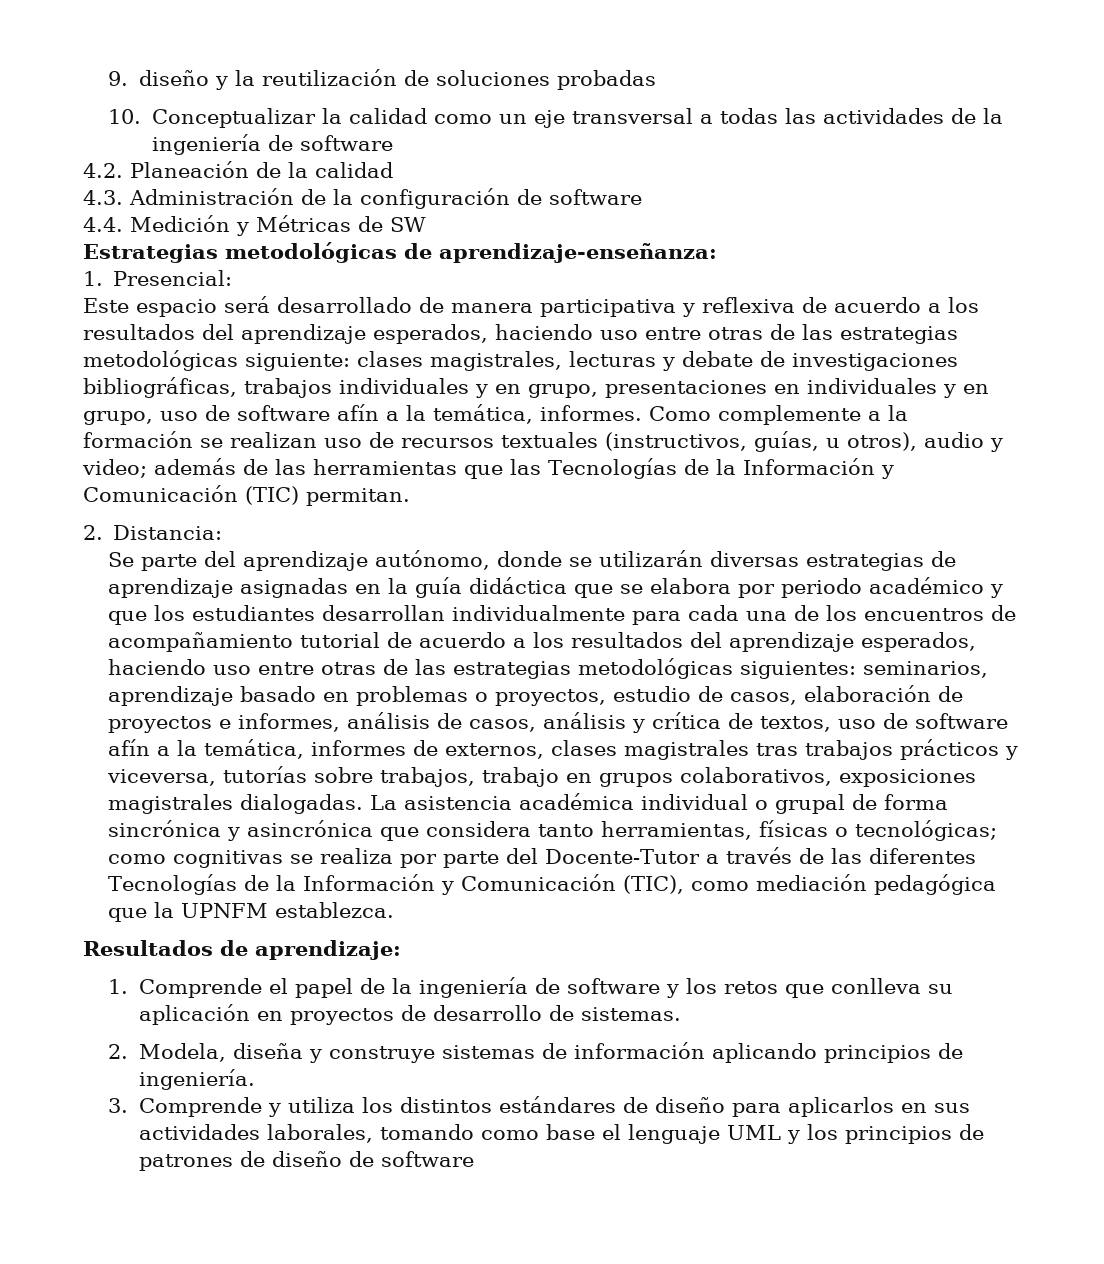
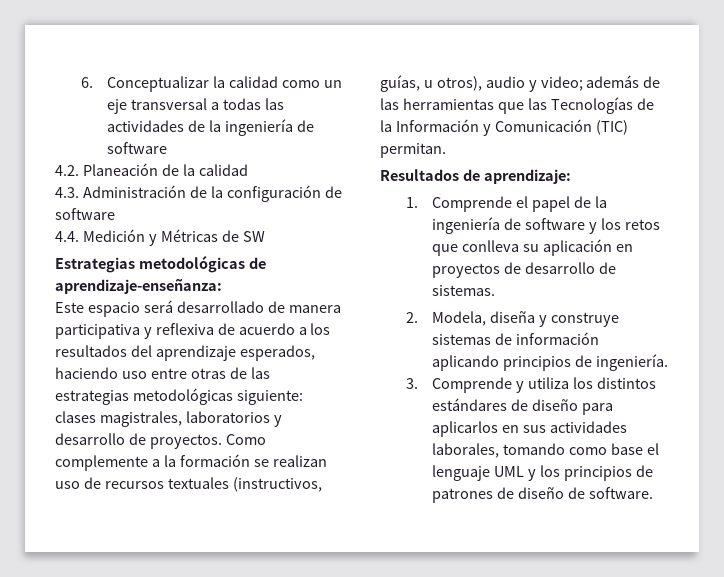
[108,69,656,90] [108,109,142,124] 9. diseño y la reutilización de soluciones probadas // 10. -> [81,77,94,88] 6.
[83,270,233,286] // 1. Presencial: -> (222, 286) none
[569,351,958,371] [83,377,989,398] [83,404,642,425] lecturas y debate de investigaciones bibliográficas, trabajos individuales y en grupo, presentaciones en individuales y en grupo, uso de software afín a la temática, informes. -> [185,411,282,427] [55,433,222,449] laboratorios y desarrollo de proyectos.
[83,525,223,540] [108,550,957,571] [108,577,1004,598] [108,605,1017,625] [108,632,977,652] [108,658,989,679] [108,685,964,706] [108,712,1009,733] [108,739,1019,760] [107,766,977,787] [108,793,949,814] [108,820,998,841] [108,847,977,868] [108,874,997,895] [108,902,395,922] // 2. Distancia: // Se parte del aprendizaje autónomo, donde se utilizarán diversas estrategias de aprendizaje asignadas en la guía didáctica que se elabora por periodo académico y que los estudiantes desarrollan individualmente para cada una de los encuentros de acompañamiento tutorial de acuerdo a los resultados del aprendizaje esperados, haciendo uso entre otras de las estrategias metodológicas siguientes: seminarios, aprendizaje basado en problemas o proyectos, estudio de casos, elaboración de proyectos e informes, análisis de casos, análisis y crítica de textos, uso de software afín a la temática, informes de externos, clases magistrales tras trabajos prácticos y viceversa, tutorías sobre trabajos, trabajo en grupos colaborativos, exposiciones magistrales dialogadas. La asistencia académica individual o grupal de forma sincrónica y asincrónica que considera tanto herramientas, físicas o tecnológicas; como cognitivas se realiza por parte del Docente-Tutor a través de las diferentes Tecnologías de la Información y Comunicación (TIC), como mediación pedagógica que la UPNFM establezca. -> (446, 150) none
[380,1151,474,1167] software -> [589,487,654,499] software.

